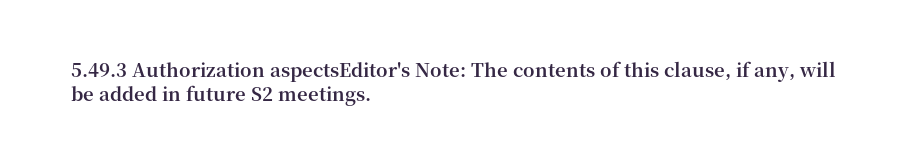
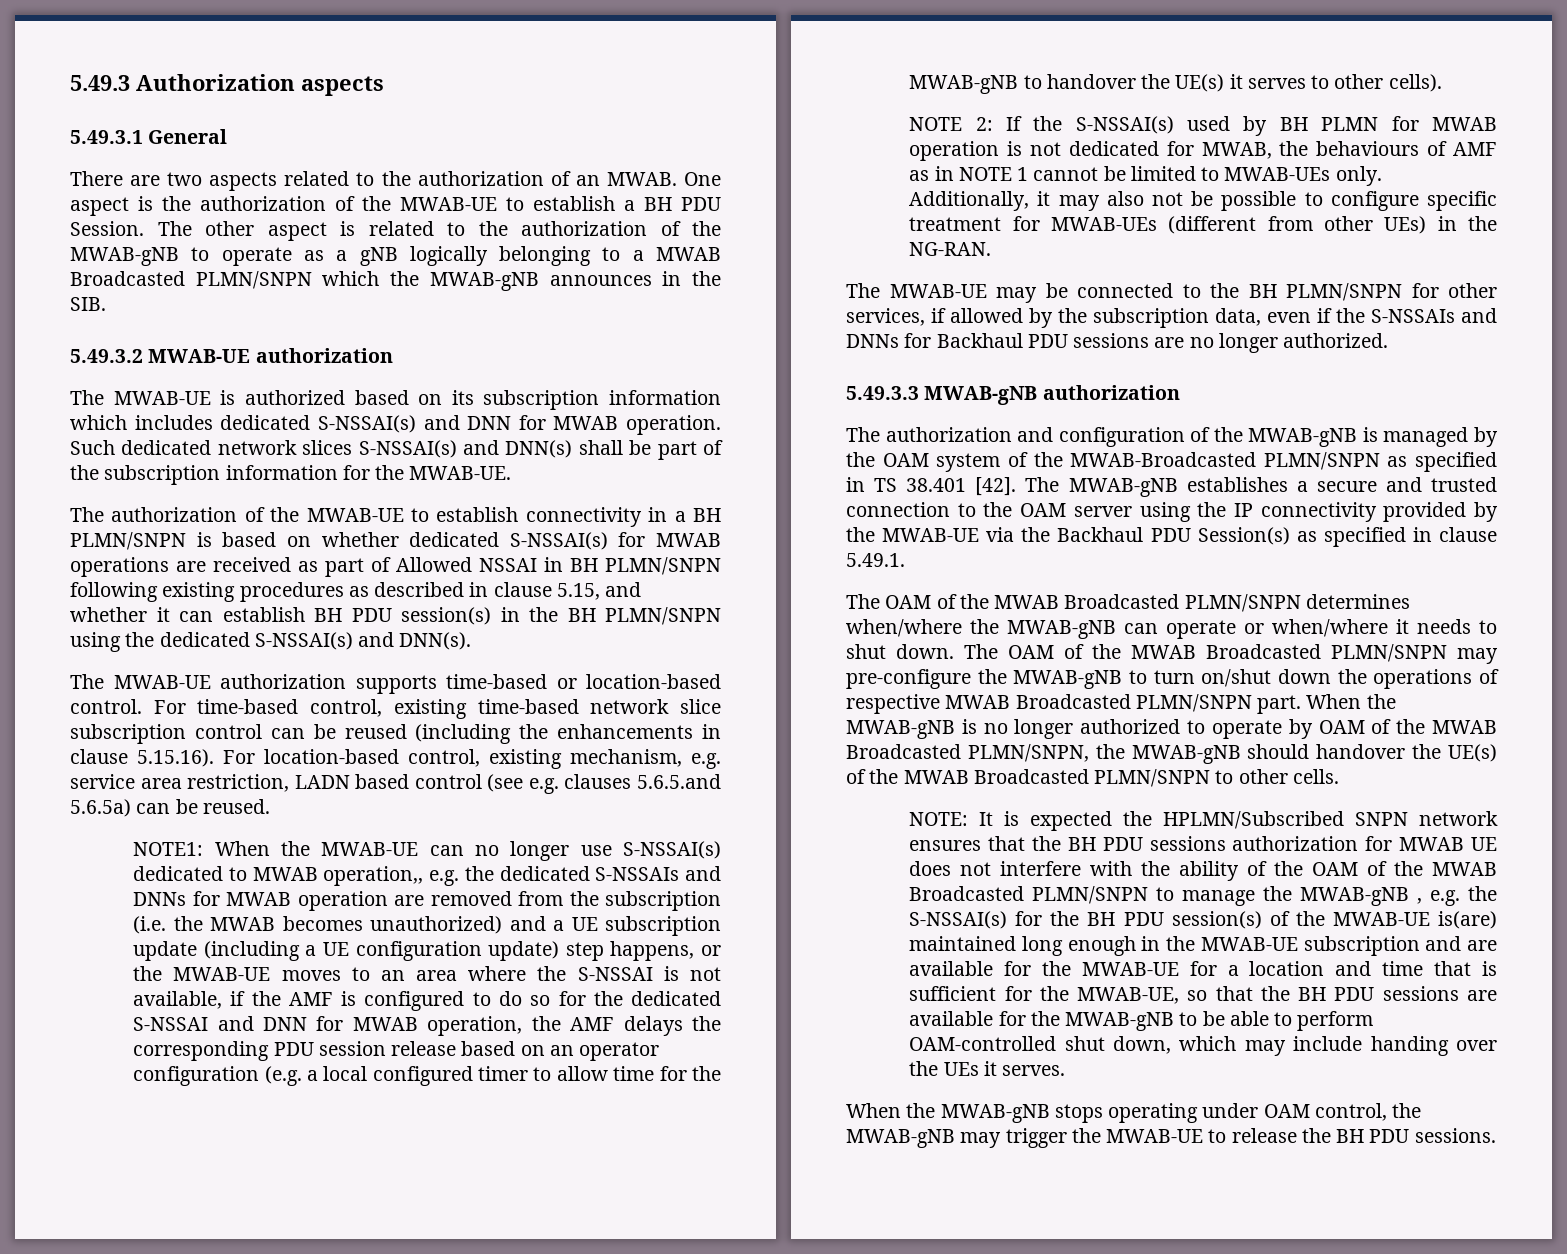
[270,61,836,82] [71,85,371,106] aspectsEditor's Note: The contents of this clause, if any, will be added in future S2 meetings. -> [301,76,384,96] [70,129,228,144] [70,171,722,191] [70,196,721,216] [70,221,721,241] [70,246,721,266] [70,271,721,291] [70,297,106,311] [70,348,393,363] [70,390,721,410] [70,415,721,435] [70,440,723,460] [70,465,512,485] [70,507,721,527] [70,532,721,550] [70,557,721,577] [70,582,642,602] [70,607,721,625] [70,632,472,652] [70,674,721,694] [70,699,721,719] [70,724,721,744] [70,749,721,769] [70,774,721,794] [70,799,270,817] [133,841,722,861] [133,866,722,886] [133,891,722,911] [133,916,722,936] [133,941,722,961] [133,966,721,981] [133,991,722,1011] [133,1016,722,1036] [133,1041,660,1061] [133,1066,721,1086] [909,74,1442,94] [909,116,1497,136] [909,141,1497,161] [909,166,1382,186] [909,191,1497,211] [909,216,1497,234] [909,242,992,256] [846,283,1497,303] [846,308,1497,328] [846,333,1389,353] [846,385,1180,405] [846,427,1498,447] [846,452,1497,472] [846,477,1497,497] [846,502,1498,522] [846,527,1497,547] [846,553,905,567] [846,594,1410,612] [846,619,1497,639] [846,644,1498,664] [846,669,1499,689] [846,694,1396,714] [846,719,1497,739] [846,744,1497,764] [846,769,1339,787] [909,811,1498,831] [909,836,1497,851] [909,861,1498,881] [909,886,1497,906] [909,911,1497,929] [909,936,1497,956] [909,961,1497,976] [909,986,1498,1004] [909,1011,1374,1031] [909,1036,1497,1056] [909,1061,1066,1076] [846,1103,1422,1123] [846,1128,1496,1148] aspects // 5.49.3.1 General // There are two aspects related to the authorization of an MWAB. One aspect is the authorization of the MWAB-UE to establish a BH PDU Session. The other aspect is related to the authorization of the MWAB-gNB to operate as a gNB logically belonging to a MWAB Broadcasted PLMN/SNPN which the MWAB-gNB announces in the SIB. // 5.49.3.2 MWAB-UE authorization // The MWAB-UE is authorized based on its subscription information which includes dedicated S-NSSAI(s) and DNN for MWAB operation. Such dedicated network slices S-NSSAI(s) and DNN(s) shall be part of the subscription information for the MWAB-UE. // The authorization of the MWAB-UE to establish connectivity in a BH PLMN/SNPN is based on whether dedicated S-NSSAI(s) for MWAB operations are received as part of Allowed NSSAI in BH PLMN/SNPN following existing procedures as described in clause 5.15, and whether it can establish BH PDU session(s) in the BH PLMN/SNPN using the dedicated S-NSSAI(s) and DNN(s). // The MWAB-UE authorization supports time-based or location-based control. For time-based control, existing time-based network slice subscription control can be reused (including the enhancements in clause 5.15.16). For location-based control, existing mechanism, e.g. service area restriction, LADN based control (see e.g. clauses 5.6.5.and 5.6.5a) can be reused. // NOTE1: When the MWAB-UE can no longer use S-NSSAI(s) dedicated to MWAB operation,, e.g. the dedicated S-NSSAIs and DNNs for MWAB operation are removed from the subscription (i.e. the MWAB becomes unauthorized) and a UE subscription update (including a UE configuration update) step happens, or the MWAB-UE moves to an area where the S-NSSAI is not available, if the AMF is configured to do so for the dedicated S-NSSAI and DNN for MWAB operation, the AMF delays the corresponding PDU session release based on an operator configuration (e.g. a local configured timer to allow time for the MWAB-gNB to handover the UE(s) it serves to other cells). // NOTE 2: If the S-NSSAI(s) used by BH PLMN for MWAB operation is not dedicated for MWAB, the behaviours of AMF as in NOTE 1 cannot be limited to MWAB-UEs only. Additionally, it may also not be possible to configure specific treatment for MWAB-UEs (different from other UEs) in the NG-RAN. // The MWAB-UE may be connected to the BH PLMN/SNPN for other services, if allowed by the subscription data, even if the S-NSSAIs and DNNs for Backhaul PDU sessions are no longer authorized. // 5.49.3.3 MWAB-gNB authorization // The authorization and configuration of the MWAB-gNB is managed by the OAM system of the MWAB-Broadcasted PLMN/SNPN as specified in TS 38.401 [42]. The MWAB-gNB establishes a secure and trusted connection to the OAM server using the IP connectivity provided by the MWAB-UE via the Backhaul PDU Session(s) as specified in clause 5.49.1. // The OAM of the MWAB Broadcasted PLMN/SNPN determines when/where the MWAB-gNB can operate or when/where it needs to shut down. The OAM of the MWAB Broadcasted PLMN/SNPN may pre-configure the MWAB-gNB to turn on/shut down the operations of respective MWAB Broadcasted PLMN/SNPN part. When the MWAB-gNB is no longer authorized to operate by OAM of the MWAB Broadcasted PLMN/SNPN, the MWAB-gNB should handover the UE(s) of the MWAB Broadcasted PLMN/SNPN to other cells. // NOTE: It is expected the HPLMN/Subscribed SNPN network ensures that the BH PDU sessions authorization for MWAB UE does not interfere with the ability of the OAM of the MWAB Broadcasted PLMN/SNPN to manage the MWAB-gNB , e.g. the S-NSSAI(s) for the BH PDU session(s) of the MWAB-UE is(are) maintained long enough in the MWAB-UE subscription and are available for the MWAB-UE for a location and time that is sufficient for the MWAB-UE, so that the BH PDU sessions are available for the MWAB-gNB to be able to perform OAM-controlled shut down, which may include handing over the UEs it serves. // When the MWAB-gNB stops operating under OAM control, the MWAB-gNB may trigger the MWAB-UE to release the BH PDU sessions.

